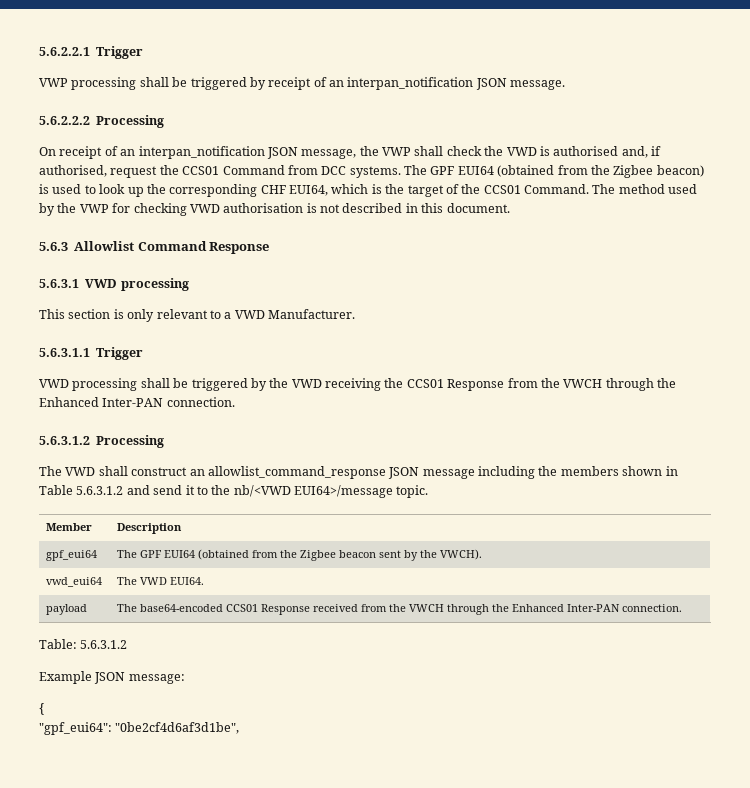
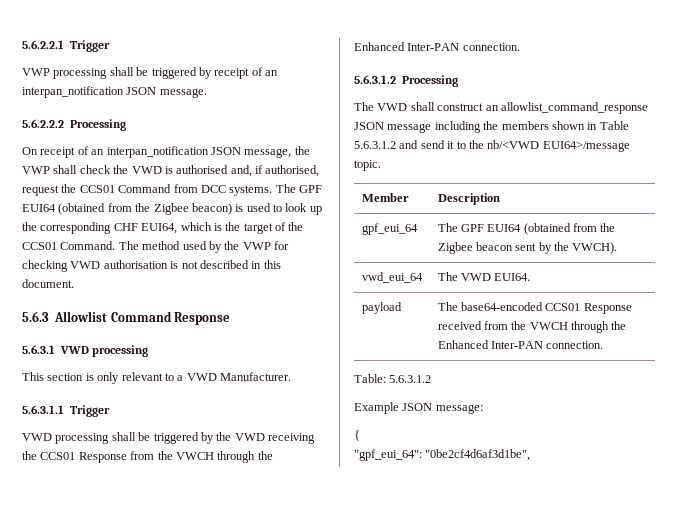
[45,550,97,561] gpf_eui64 -> [361,223,418,235] gpf_eui_64
[45,577,102,587] vwd_eui64 -> [361,272,423,283] vwd_eui_64
[39,722,112,735] "gpf_eui64": -> [354,449,422,461] "gpf_eui_64":

